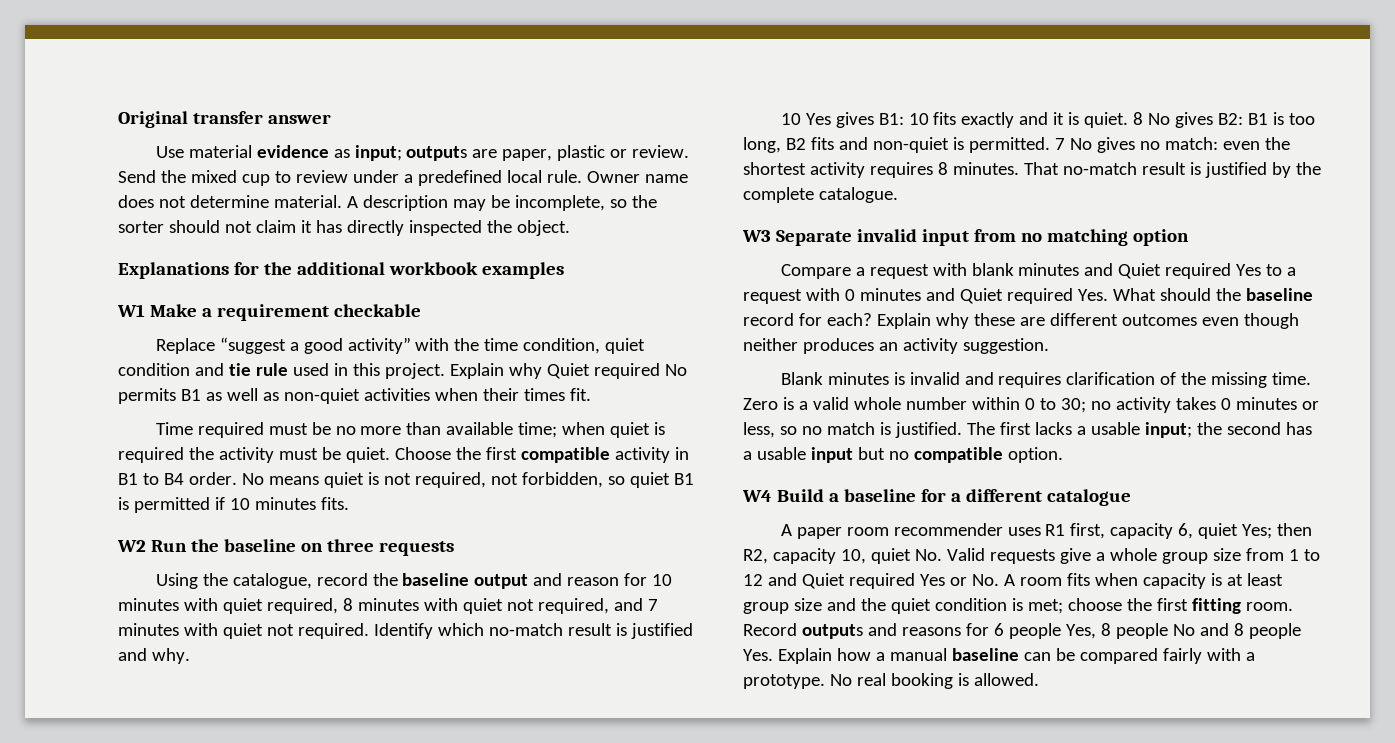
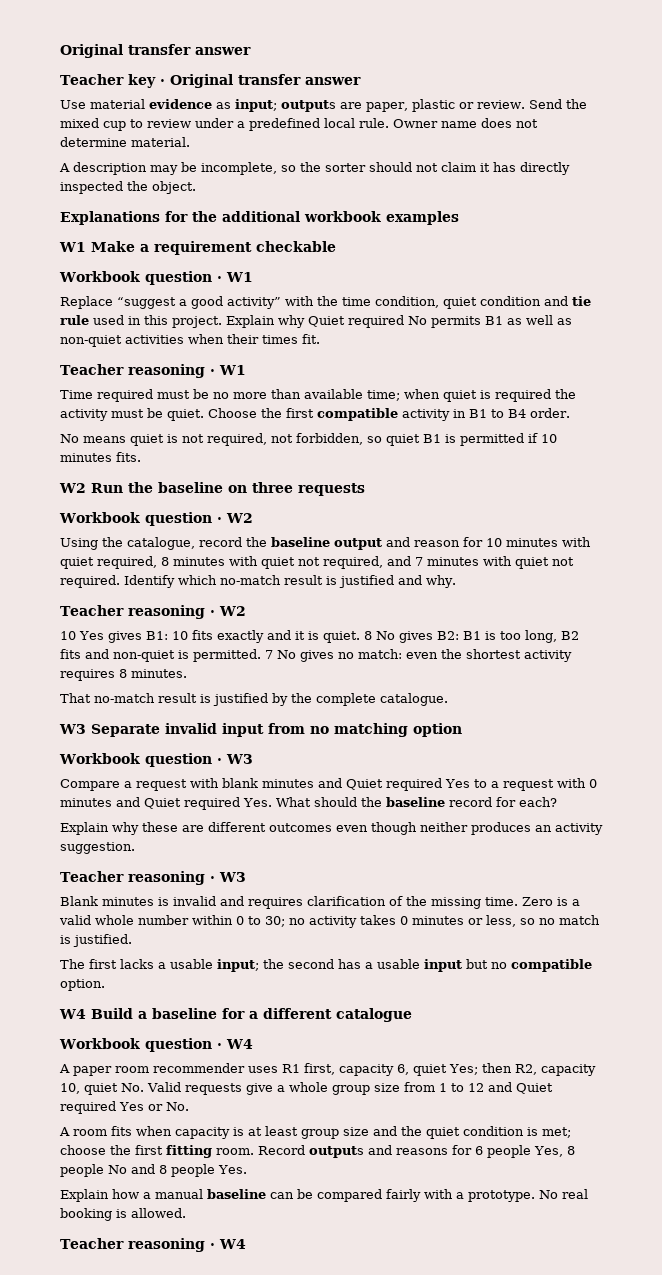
[118,111,331,128] Original transfer answer -> [60,44,251,58] [60,74,361,88] Original transfer answer // Teacher key · Original transfer answer
(342, 201) none -> (190, 142) //
(421, 310) none -> [59,271,253,285] // Workbook question · W1
(591, 394) none -> [60,364,246,378] // Teacher reasoning · W1
(237, 478) none -> (570, 413) //
(454, 548) none -> [59,512,253,526] // Workbook question · W2
(190, 656) none -> [60,605,246,619] // Teacher reasoning · W2
(1019, 168) none -> (187, 673) //
(1189, 237) none -> [59,753,253,767] // Workbook question · W3
(872, 319) none -> (557, 802) //
(1049, 346) none -> [60,871,246,885] // Teacher reasoning · W3
(962, 430) none -> (132, 940) //
(1131, 497) none -> [59,1038,253,1052] // Workbook question · W4
(999, 580) none -> (189, 1106) //
(773, 655) none -> (247, 1169) //
(1039, 679) none -> [60,1238,246,1252] // Teacher reasoning · W4

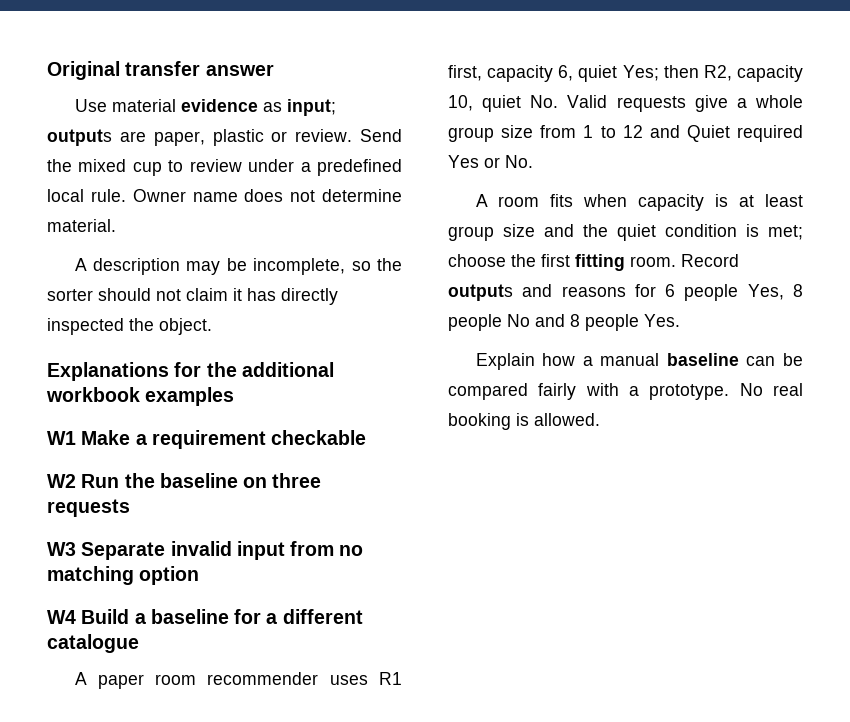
[60,44,251,58] [60,74,361,88] Original transfer answer // Teacher key · Original transfer answer -> [47,61,274,80] Original transfer answer
[59,271,253,285] [60,296,591,309] [60,315,572,328] [60,334,320,347] [60,364,246,378] [60,389,576,402] [60,408,570,421] [60,433,557,446] [60,452,141,462] // Workbook question · W1 // Replace “suggest a good activity” with the time condition, quiet condition and tie rule used in this project. Explain why Quiet required No permits B1 as well as non-quiet activities when their times fit. // Teacher reasoning · W1 // Time required must be no more than available time; when quiet is required the activity must be quiet. Choose the first compatible activity in B1 to B4 order. // No means quiet is not required, not forbidden, so quiet B1 is permitted if 10 minutes fits. -> (367, 437) none
[59,512,253,526] [60,537,591,550] [60,556,574,569] [60,575,456,588] [60,605,246,619] [60,630,579,643] [60,649,572,662] [60,669,187,681] [60,693,448,706] // Workbook question · W2 // Using the catalogue, record the baseline output and reason for 10 minutes with quiet required, 8 minutes with quiet not required, and 7 minutes with quiet not required. Identify which no-match result is justified and why. // Teacher reasoning · W2 // 10 Yes gives B1: 10 fits exactly and it is quiet. 8 No gives B2: B1 is too long, B2 fits and non-quiet is permitted. 7 No gives no match: even the shortest activity requires 8 minutes. // That no-match result is justified by the complete catalogue. -> (130, 508) none
[59,753,253,767] [60,778,597,791] [60,797,557,810] [60,822,603,835] [60,842,135,854] [60,871,246,885] [60,896,580,909] [59,915,600,928] [60,934,132,947] [60,959,592,972] [60,979,105,991] // Workbook question · W3 // Compare a request with blank minutes and Quiet required Yes to a request with 0 minutes and Quiet required Yes. What should the baseline record for each? // Explain why these are different outcomes even though neither produces an activity suggestion. // Teacher reasoning · W3 // Blank minutes is invalid and requires clarification of the missing time. Zero is a valid whole number within 0 to 30; no activity takes 0 minutes or less, so no match is justified. // The first lacks a usable input; the second has a usable input but no compatible option. -> (200, 575) none
[59,1038,253,1052] // Workbook question · W4 -> (139, 643) none
[60,1238,246,1252] // Teacher reasoning · W4 -> (600, 419) none

